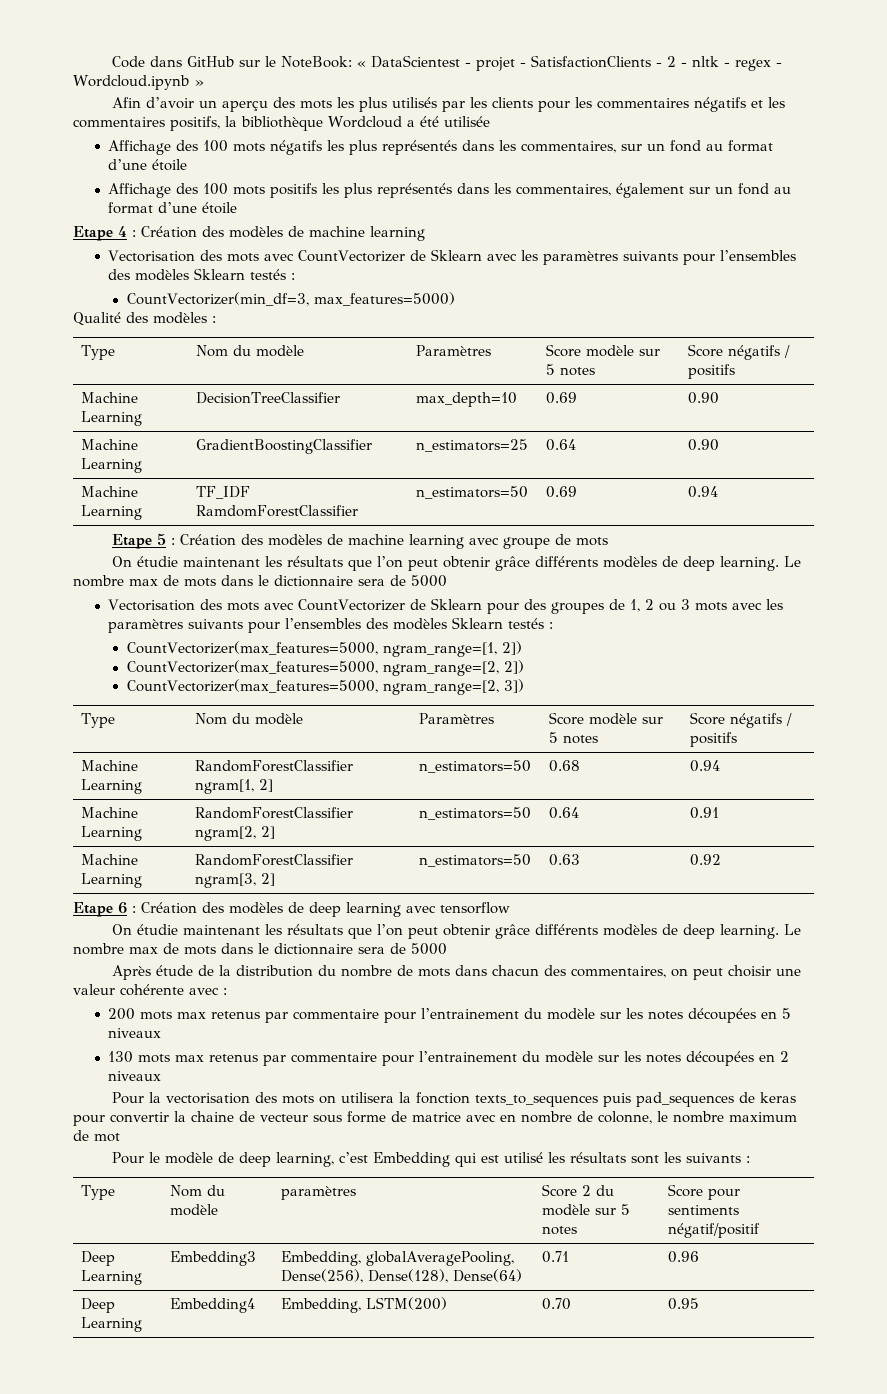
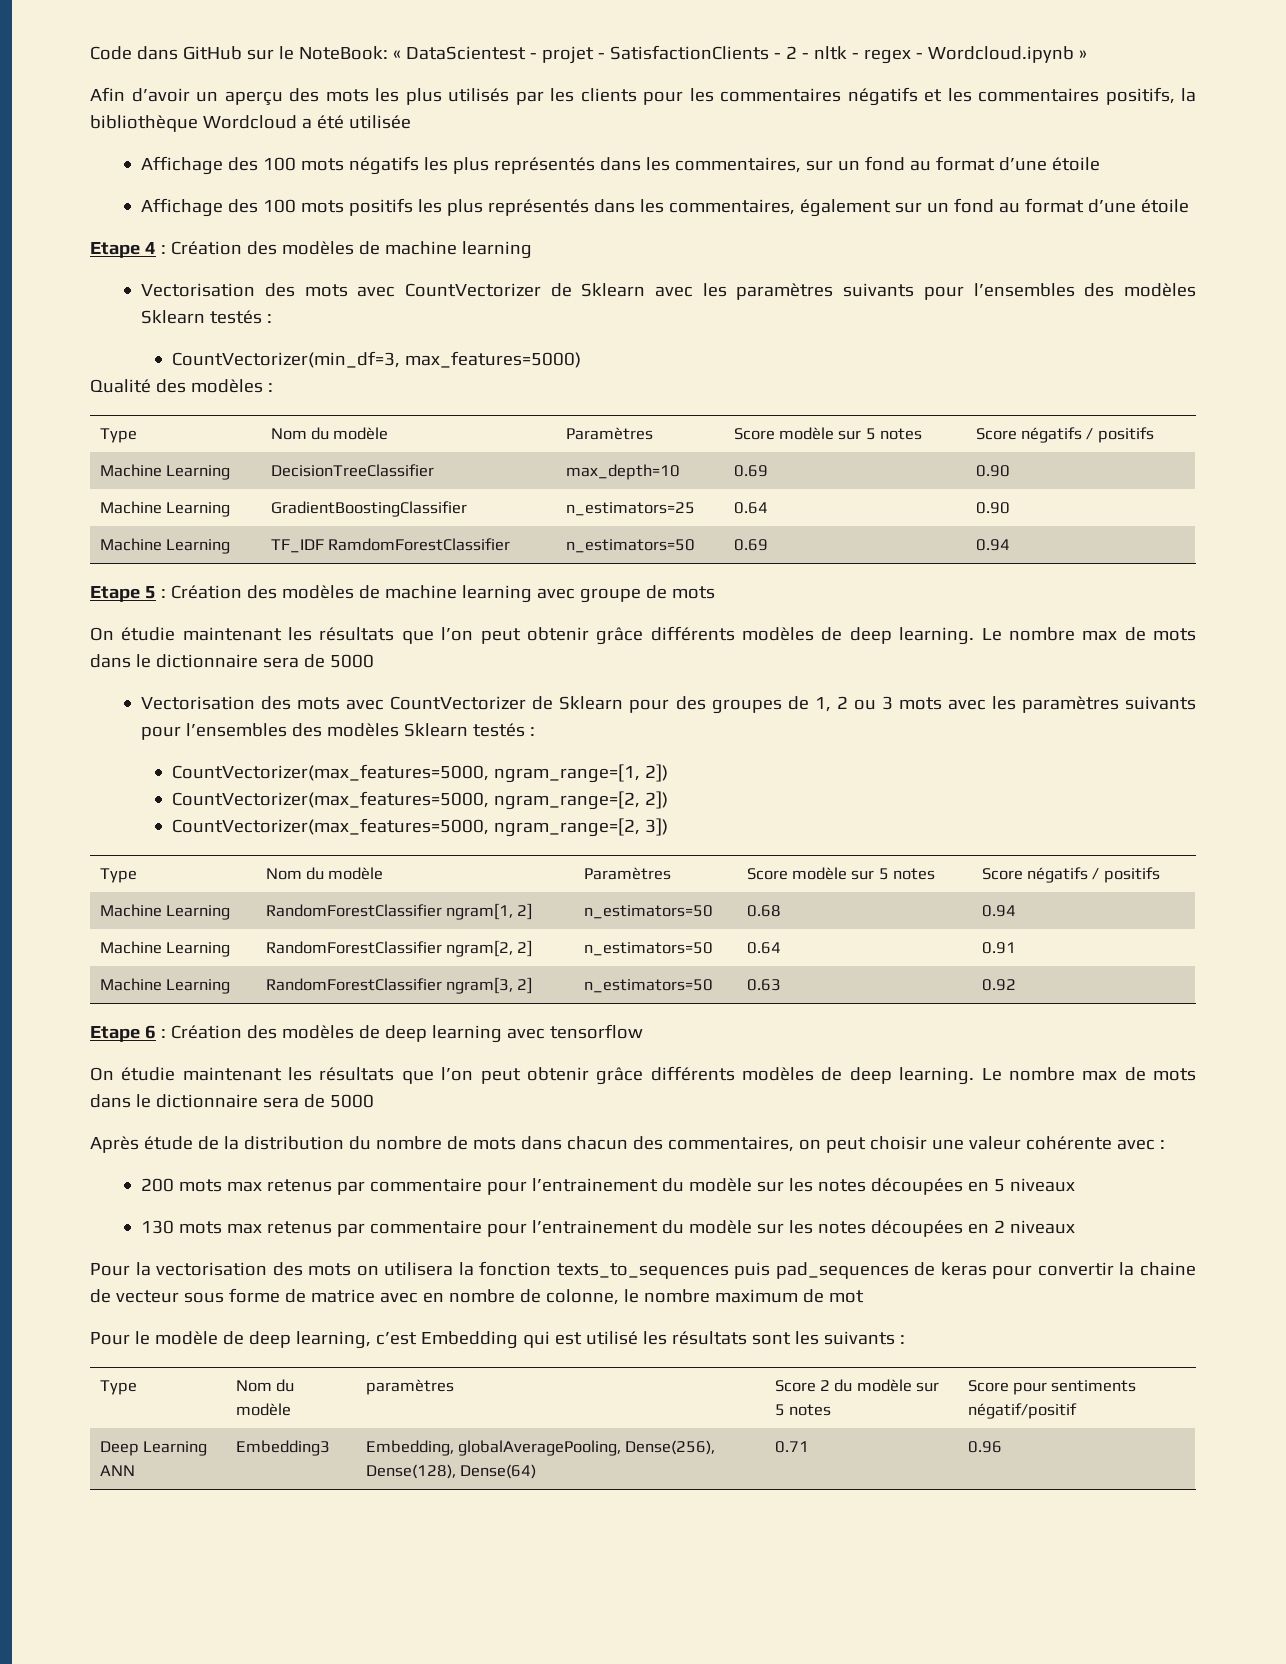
(143, 1277) none -> [99,1465,135,1476] ANN
[81,1298,116,1313] [81,1317,143,1332] [170,1298,256,1313] [281,1297,448,1313] [542,1298,572,1310] [668,1298,700,1310] // Deep Learning | Embedding4 | Embedding, LSTM(200) | 0.70 | 0.95 -> (1002, 1447) none

